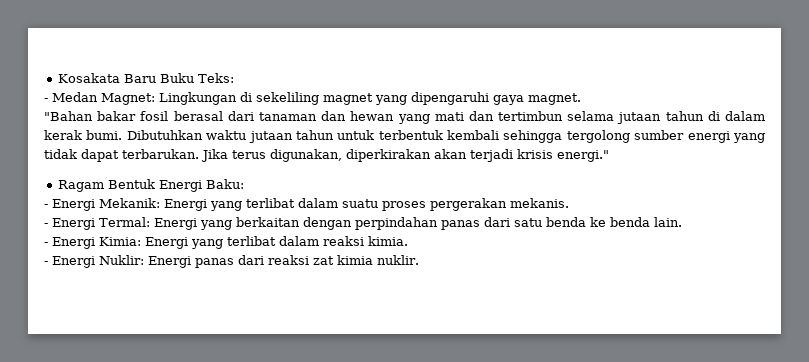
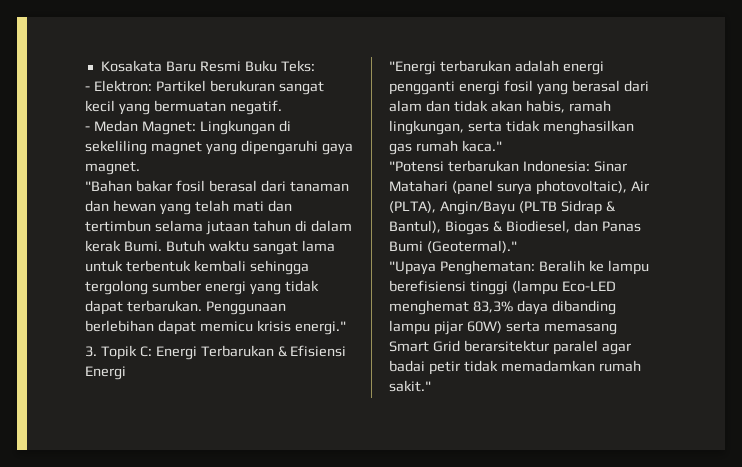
(157, 78) none -> [199,61,241,72] Resmi
(235, 78) none -> [85,80,324,95] [85,100,282,115] // - Elektron: Partikel berukuran sangat kecil yang bermuatan negatif.
(430, 119) none -> [194,200,229,212] telah
[86,130,334,143] bumi. Dibutuhkan waktu jutaan tahun -> [123,240,335,255] Bumi. Butuh waktu sangat lama
[201,149,609,162] [58,179,245,192] [44,198,569,211] [44,217,682,230] [44,236,408,249] [44,255,419,268] Jika terus digunakan, diperkirakan akan terjadi krisis energi." // Ragam Bentuk Energi Baku: // - Energi Mekanik: Energi yang terlibat dalam suatu proses pergerakan mekanis. // - Energi Termal: Energi yang berkaitan dengan perpindahan panas dari satu benda ke benda lain. // - Energi Kimia: Energi yang terlibat dalam reaksi kimia. // - Energi Nuklir: Energi panas dari reaksi zat kimia nuklir. -> [205,301,286,315] [85,320,346,335] [85,345,347,360] [85,366,126,380] [389,60,604,75] [389,80,649,95] [389,100,611,113] [389,120,634,135] [389,140,502,155] [389,160,627,172] [389,180,649,195] [389,200,615,215] [389,220,641,235] [389,240,517,253] [389,260,649,275] [389,280,616,295] [389,300,616,315] [389,320,617,335] [389,340,631,355] [389,360,641,375] [389,380,431,392] Penggunaan berlebihan dapat memicu krisis energi." // 3. Topik C: Energi Terbarukan & Efisiensi Energi // "Energi terbarukan adalah energi pengganti energi fosil yang berasal dari alam dan tidak akan habis, ramah lingkungan, serta tidak menghasilkan gas rumah kaca." // "Potensi terbarukan Indonesia: Sinar Matahari (panel surya photovoltaic), Air (PLTA), Angin/Bayu (PLTB Sidrap & Bantul), Biogas & Biodiesel, dan Panas Bumi (Geotermal)." // "Upaya Penghematan: Beralih ke lampu berefisiensi tinggi (lampu Eco-LED menghemat 83,3% daya dibanding lampu pijar 60W) serta memasang Smart Grid berarsitektur paralel agar badai petir tidak memadamkan rumah sakit."

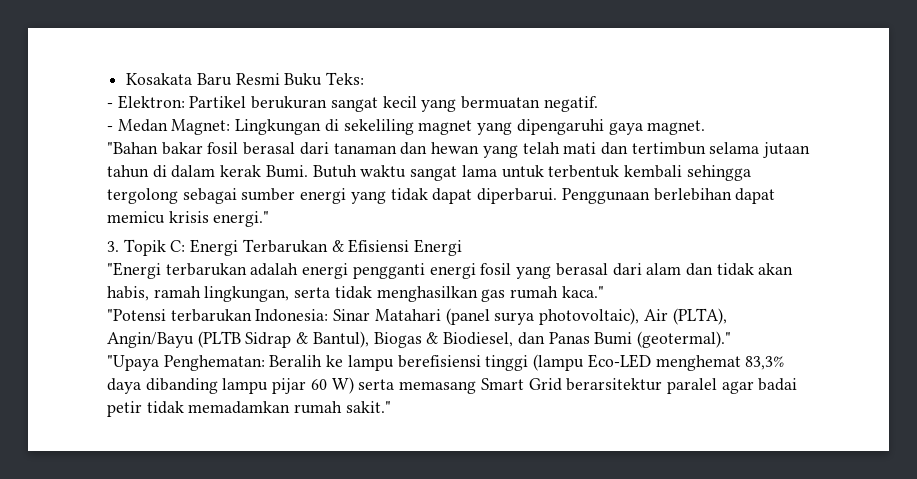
(148, 287) none -> [182,188,237,204] sebagai
[126,300,202,312] terbarukan. -> [477,188,558,204] diperbarui.
[426,240,517,253] (Geotermal)." -> [636,331,731,348] (geotermal)."
[466,321,502,333] 60W) -> [310,377,354,394] 60 W)

